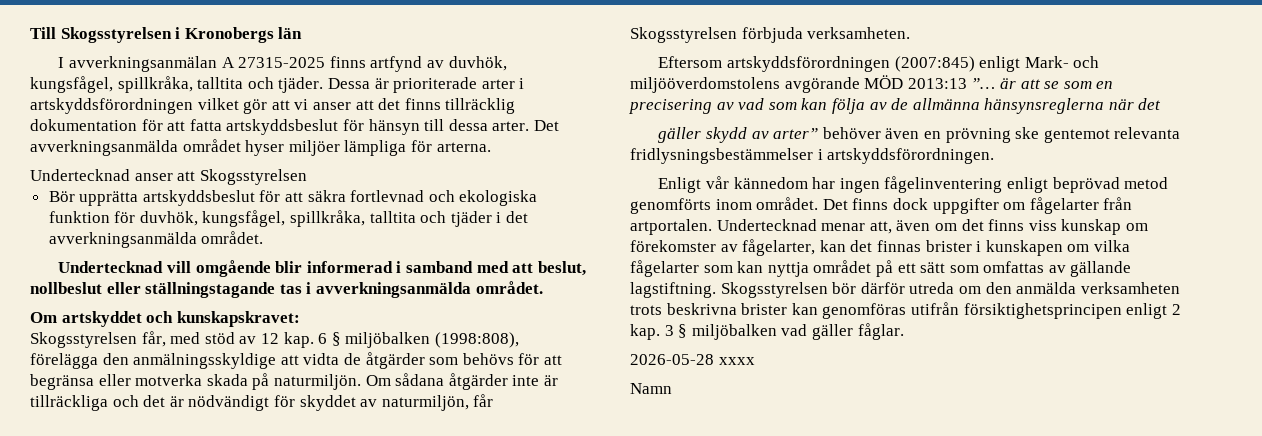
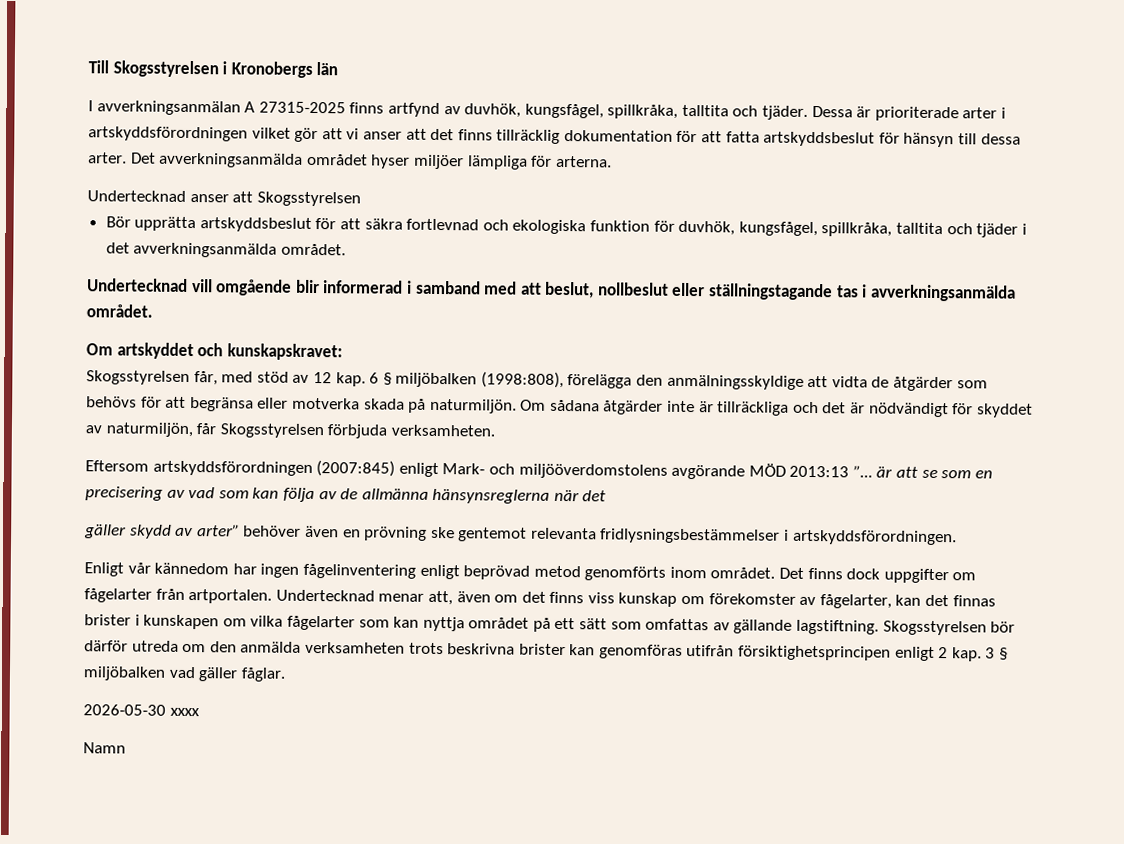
[630,354,714,365] 2026-05-28 -> [83,704,166,716] 2026-05-30

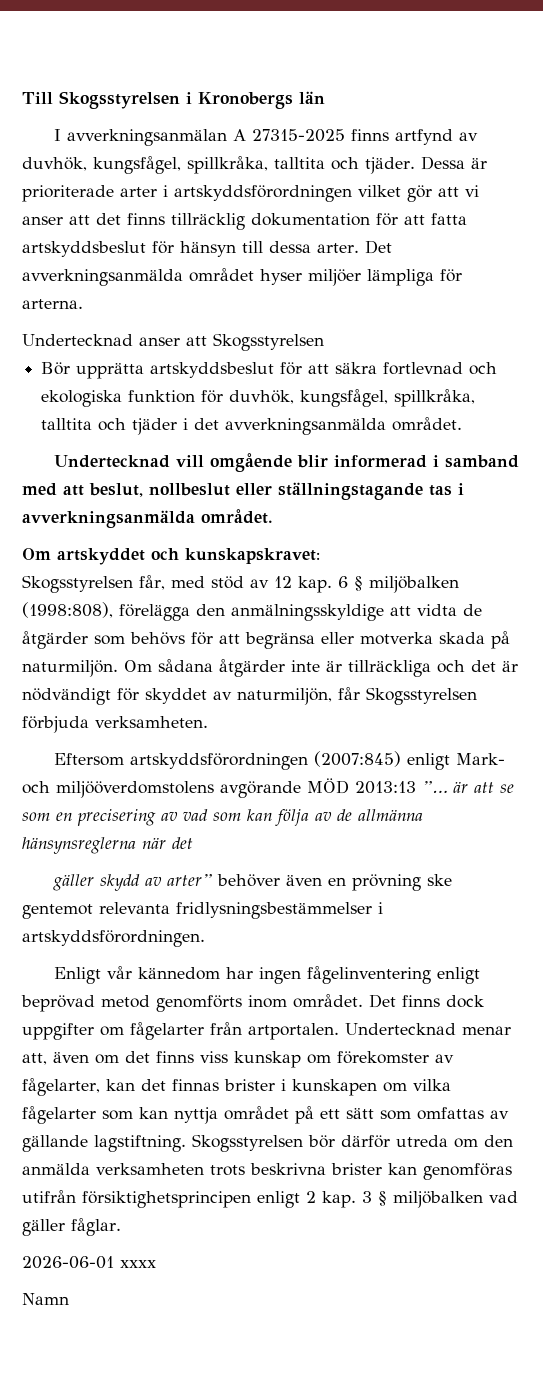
[83,704,166,716] 2026-05-30 -> [22,1256,114,1269] 2026-06-01

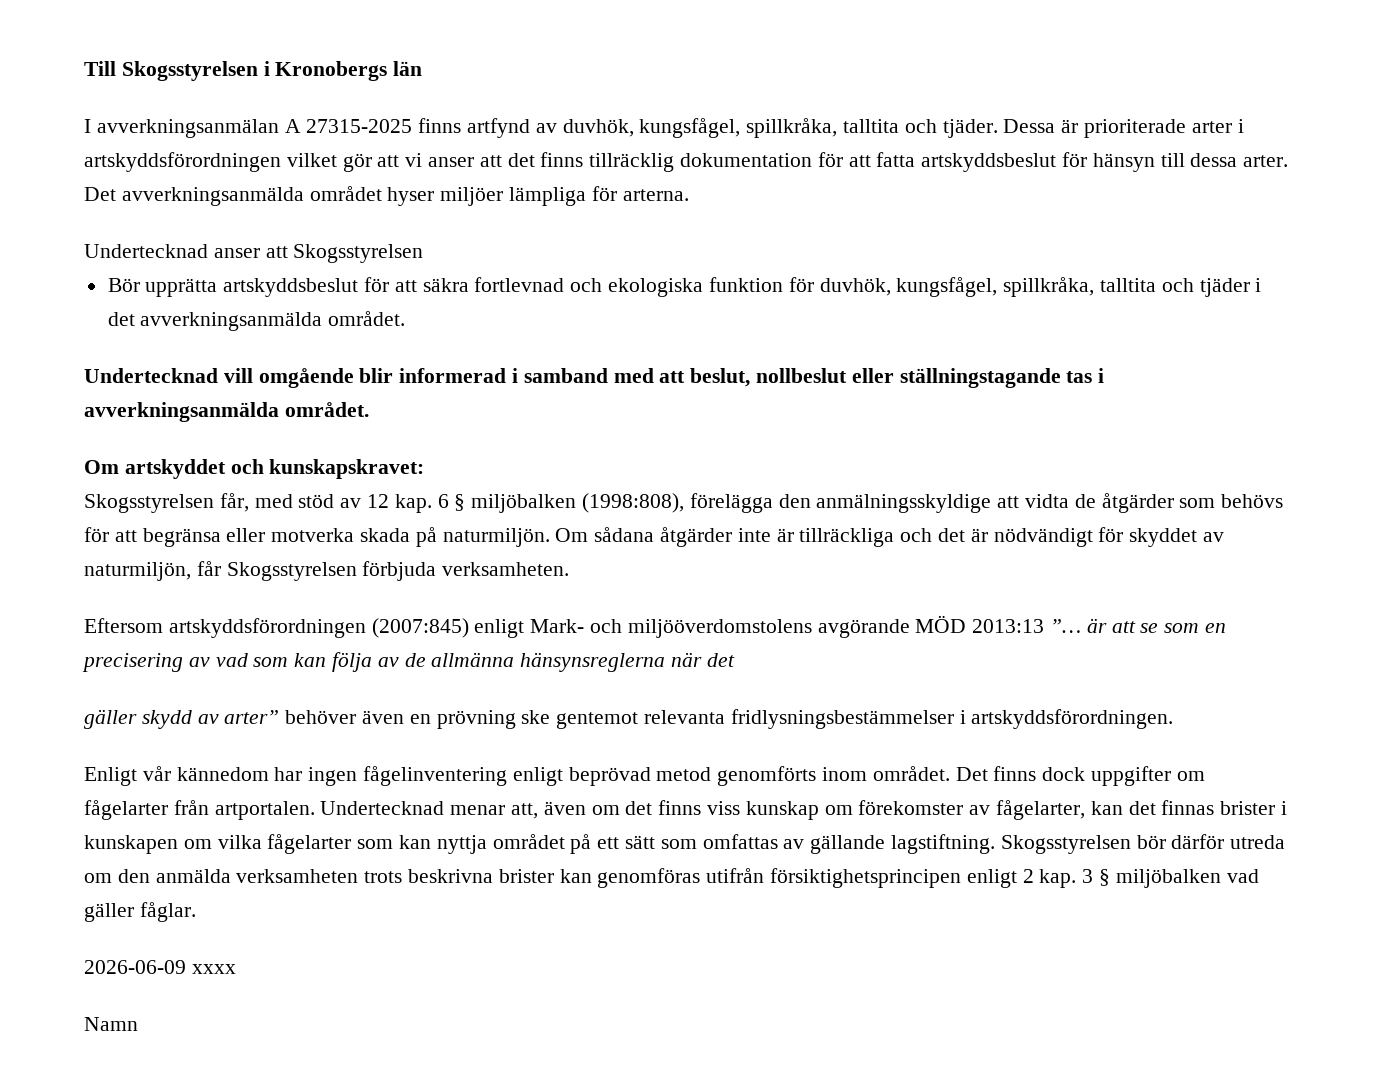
[22,1256,114,1269] 2026-06-01 -> [84,960,186,974] 2026-06-09

